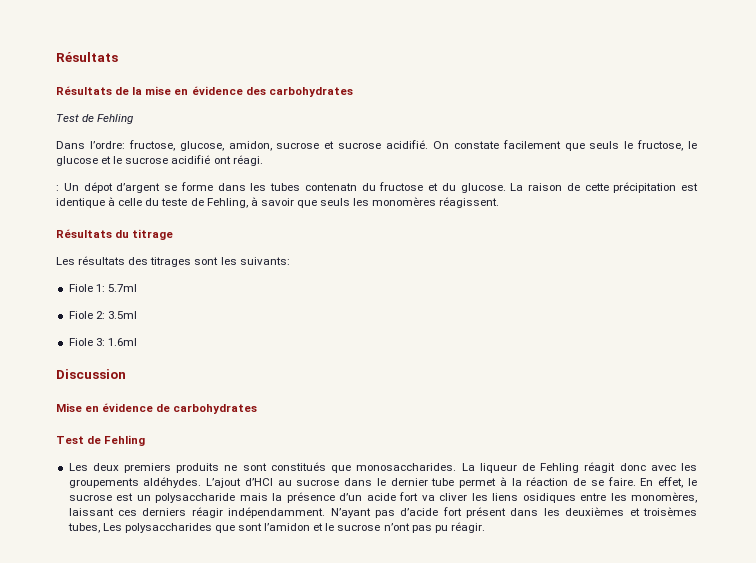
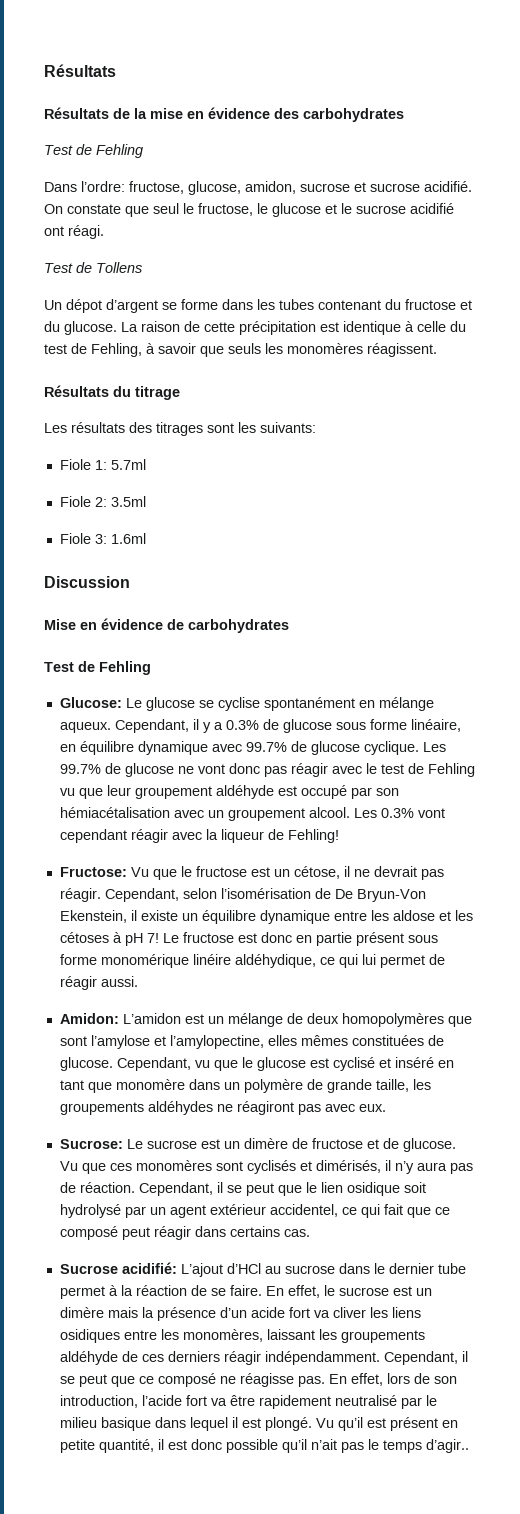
[502,140,620,151] facilement que seuls -> [125,203,179,217] que seul
[56,185,59,191] : -> [44,262,142,273] Test de Tollens //
[304,183,357,191] contenatn -> [318,300,381,310] contenant
[161,198,188,206] teste -> [44,344,67,354] test
[68,462,698,473] [68,477,202,488] Les deux premiers produits ne sont constitués que monosaccharides. La liqueur de Fehling réagit donc avec les groupements aldéhydes. -> [59,697,434,711] [59,719,461,733] [59,741,446,755] [59,763,475,777] [59,785,399,799] [59,807,445,821] [59,829,339,843] [59,866,444,880] [59,888,426,902] [59,910,473,924] [59,932,438,946] [59,954,445,968] [59,976,138,990] [59,1013,472,1027] [59,1035,444,1049] [59,1057,454,1071] [59,1079,431,1093] [59,1101,386,1115] [59,1138,456,1152] [59,1160,473,1174] [59,1182,426,1196] [59,1204,450,1218] [59,1226,310,1240] [59,1262,177,1274] Glucose: Le glucose se cyclise spontanément en mélange aqueux. Cependant, il y a 0.3% de glucose sous forme linéaire, en équilibre dynamique avec 99.7% de glucose cyclique. Les 99.7% de glucose ne vont donc pas réagir avec le test de Fehling vu que leur groupement aldéhyde est occupé par son hémiacétalisation avec un groupement alcool. Les 0.3% vont cependant réagir avec la liqueur de Fehling! // Fructose: Vu que le fructose est un cétose, il ne devrait pas réagir. Cependant, selon l’isomérisation de De Bryun-Von Ekenstein, il existe un équilibre dynamique entre les aldose et les cétoses à pH 7! Le fructose est donc en partie présent sous forme monomérique linéire aldéhydique, ce qui lui permet de réagir aussi. // Amidon: L’amidon est un mélange de deux homopolymères que sont l’amylose et l’amylopectine, elles mêmes constituées de glucose. Cependant, vu que le glucose est cyclisé et inséré en tant que monomère dans un polymère de grande taille, les groupements aldéhydes ne réagiront pas avec eux. // Sucrose: Le sucrose est un dimère de fructose et de glucose. Vu que ces monomères sont cyclisés et dimérisés, il n’y aura pas de réaction. Cependant, il se peut que le lien osidique soit hydrolysé par un agent extérieur accidentel, ce qui fait que ce composé peut réagir dans certains cas. // Sucrose acidifié:
[155,493,236,503] polysaccharide -> [59,1307,104,1318] dimère
[118,507,698,518] [67,522,485,533] ces derniers réagir indépendamment. N’ayant pas d’acide fort présent dans les deuxièmes et troisèmes tubes, Les polysaccharides que sont l’amidon et le sucrose n’ont pas pu réagir. -> [318,1329,425,1343] [59,1351,468,1365] [59,1373,457,1387] [59,1395,437,1409] [59,1417,458,1431] [59,1439,469,1453] les groupements aldéhyde de ces derniers réagir indépendamment. Cependant, il se peut que ce composé ne réagisse pas. En effet, lors de son introduction, l’acide fort va être rapidement neutralisé par le milieu basique dans lequel il est plongé. Vu qu’il est présent en petite quantité, il est donc possible qu’il n’ait pas le temps d’agir..

